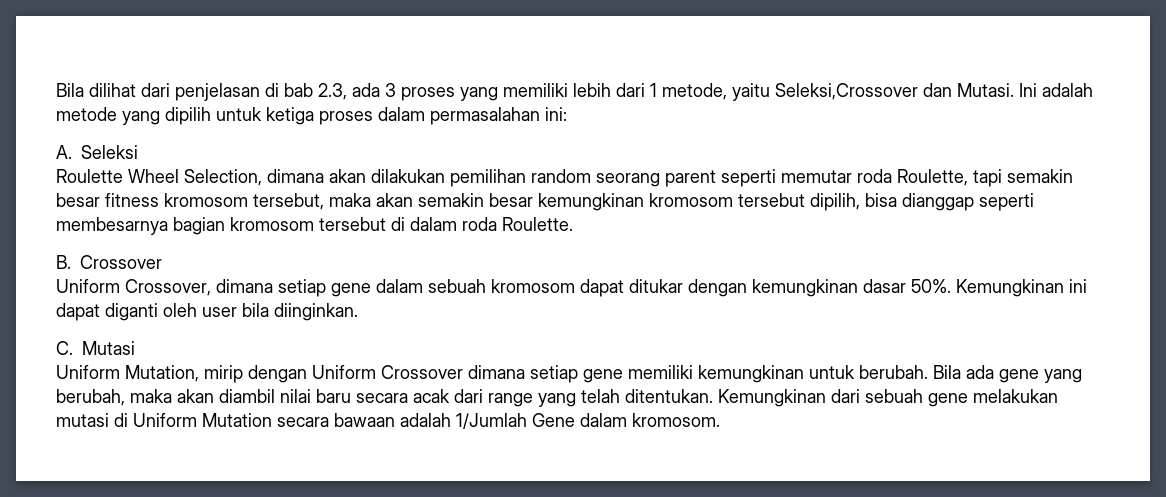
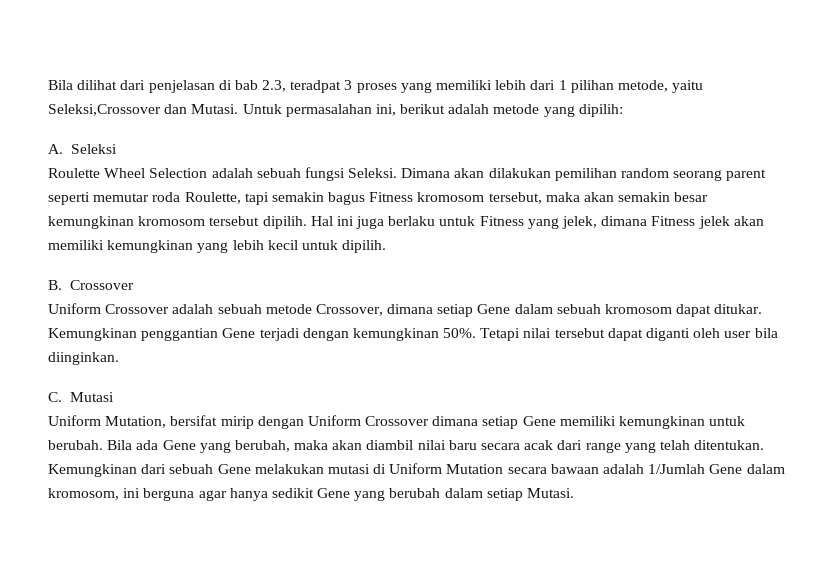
[352,83,380,97] ada -> [290,80,342,93] teradpat
(657, 90) none -> [570,80,614,93] pilihan
[1019,83,1093,97] [56,107,567,125] [56,145,138,159] [56,169,324,186] Ini adalah metode yang dipilih untuk ketiga proses dalam permasalahan ini: // A. Seleksi // Roulette Wheel Selection, dimana -> [242,104,623,117] [48,144,117,154] [48,167,451,181] Untuk permasalahan ini, berikut adalah metode yang dipilih: // A. Seleksi // Roulette Wheel Selection adalah sebuah fungsi Seleksi. Dimana
[56,193,159,207] besar fitness -> [328,192,414,205] bagus Fitness
[810,193,1034,211] [56,217,573,235] dipilih, bisa dianggap seperti membesarnya bagian kromosom tersebut di dalam roda Roulette. -> [262,216,764,229] [48,240,387,253] dipilih. Hal ini juga berlaku untuk Fitness yang jelek, dimana Fitness jelek akan memiliki kemungkinan yang lebih kecil untuk dipilih.
(120, 286) none -> [105,304,312,314] Crossover adalah sebuah metode
[331,283,371,297] gene -> [477,304,511,314] Gene
[629,279,1087,297] ditukar dengan kemungkinan dasar 50%. Kemungkinan ini -> [714,304,763,314] [48,328,605,341] ditukar. Kemungkinan penggantian Gene terjadi dengan kemungkinan 50%. Tetapi nilai tersebut
(199, 373) none -> [170,415,218,426] bersifat
[583,369,623,383] gene -> [522,416,556,426] Gene
[999,369,1039,383] gene -> [162,440,196,450] Gene
[928,393,968,407] gene -> [217,464,251,474] Gene
[632,413,720,427] kromosom. -> [48,488,575,501] kromosom, ini berguna agar hanya sedikit Gene yang berubah dalam setiap Mutasi.

